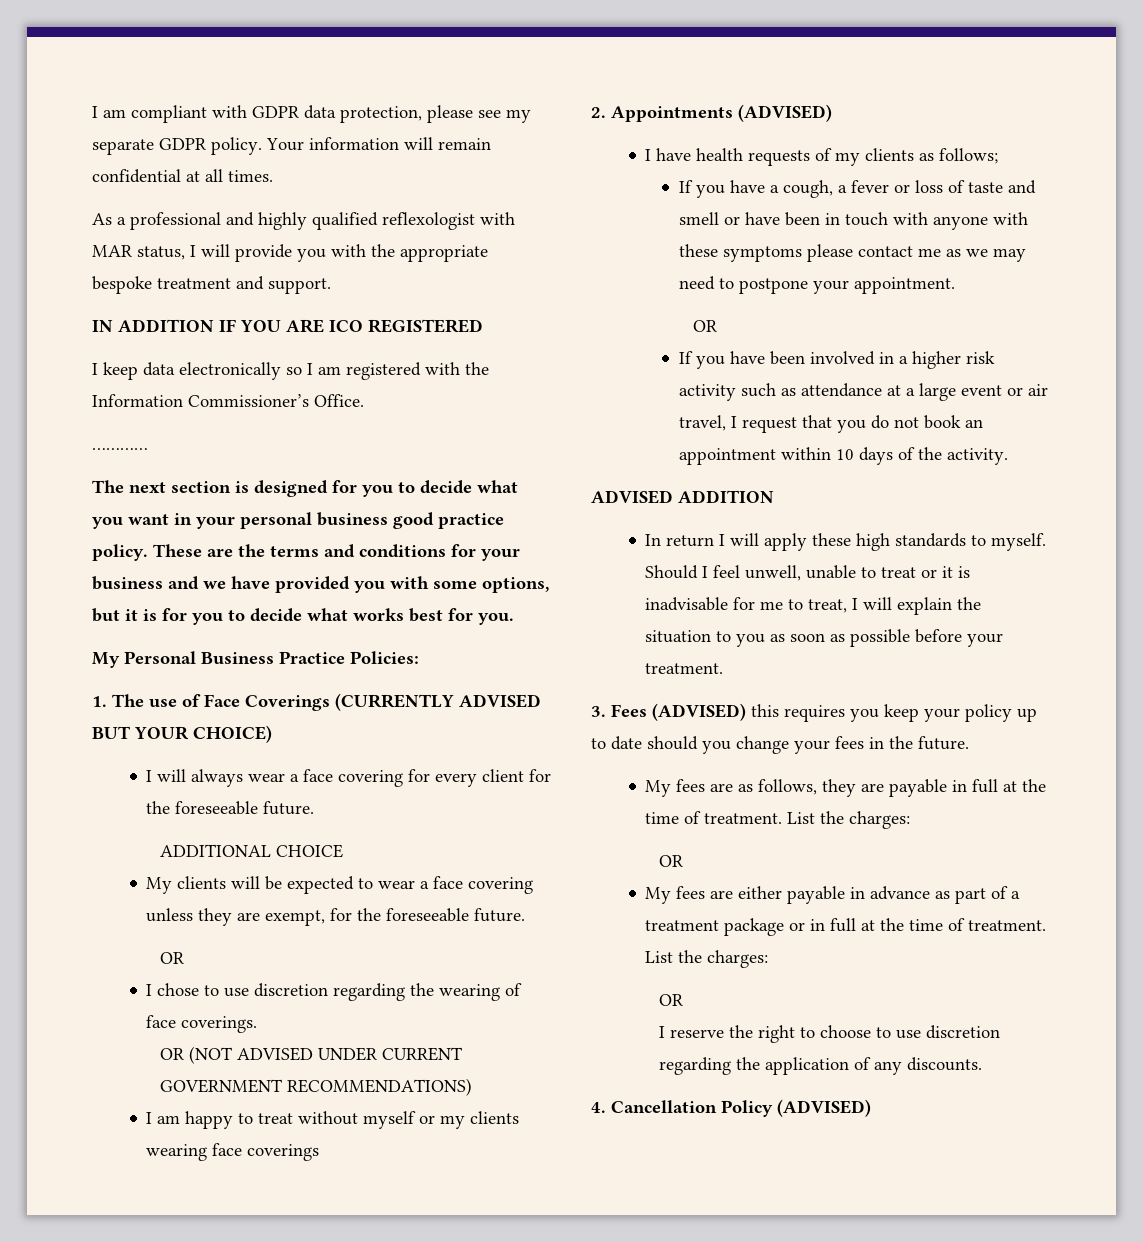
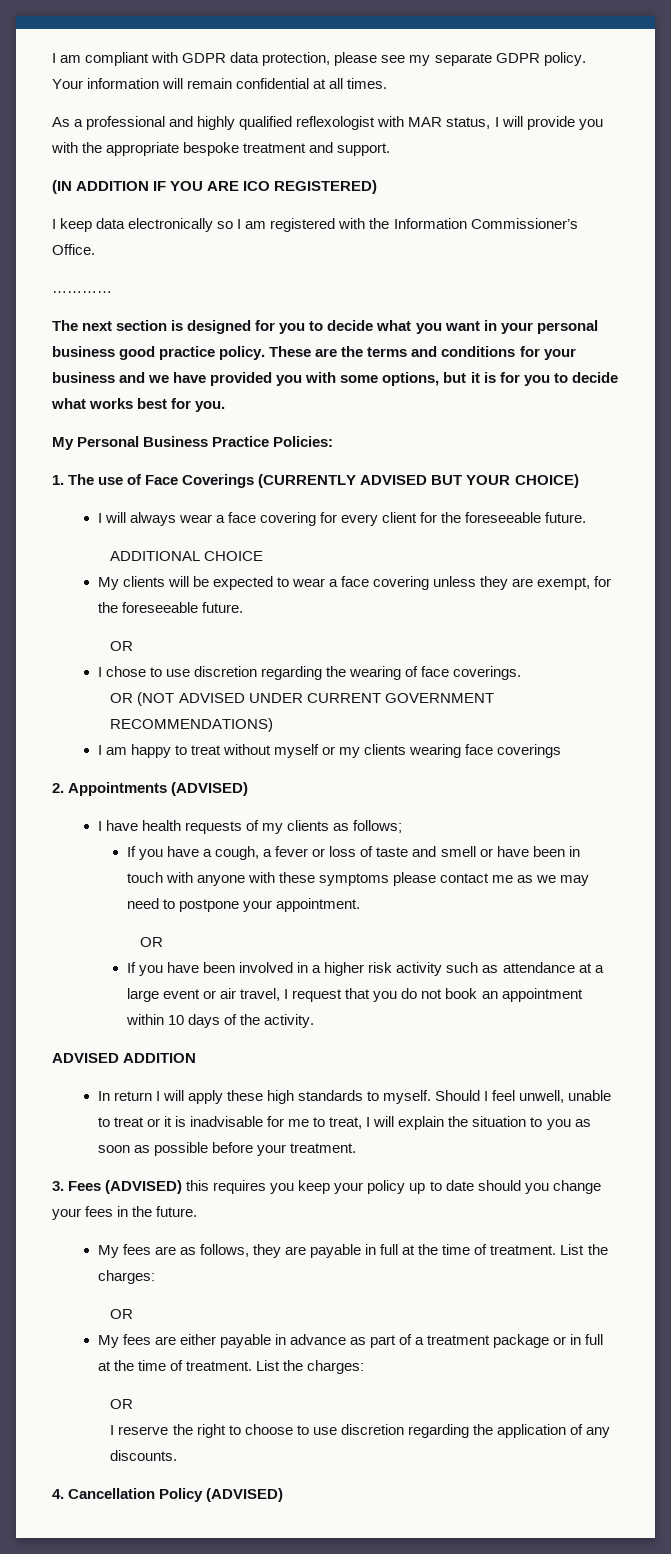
[92,320,113,332] IN -> [52,180,72,194] (IN
[368,319,483,333] REGISTERED -> [274,180,378,194] REGISTERED)

